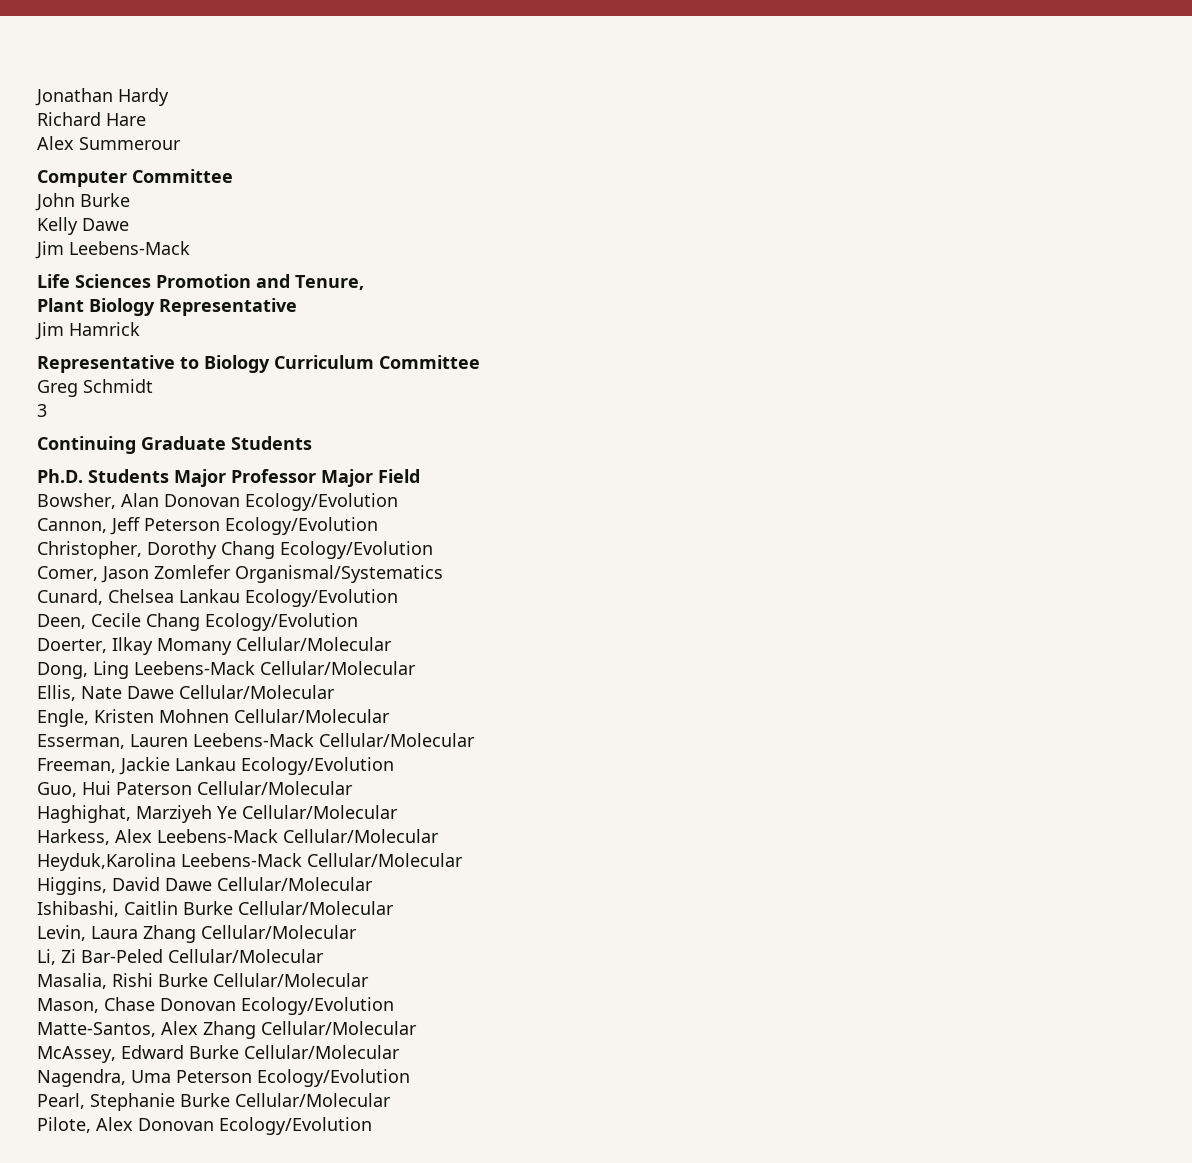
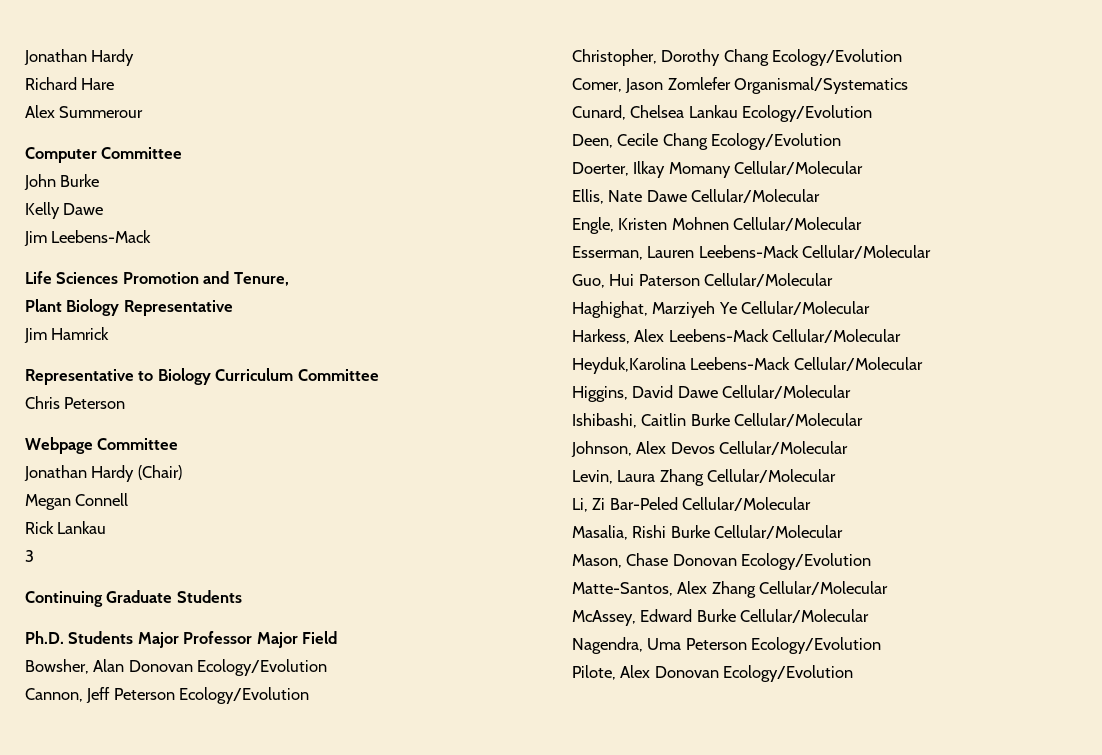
[37,379,153,397] Greg Schmidt -> [25,396,126,409] [25,437,179,454] [24,465,182,482] [25,493,129,510] [25,521,107,534] Chris Peterson // Webpage Committee // Jonathan Hardy (Chair) // Megan Connell // Rick Lankau
[37,661,416,679] // Dong, Ling Leebens-Mack Cellular/Molecular -> (864, 168) none
[37,757,394,775] // Freeman, Jackie Lankau Ecology/Evolution -> (932, 252) none
(394, 908) none -> [571,441,849,457] // Johnson, Alex Devos Cellular/Molecular
[37,1093,391,1111] // Pearl, Stephanie Burke Cellular/Molecular -> (882, 645) none

